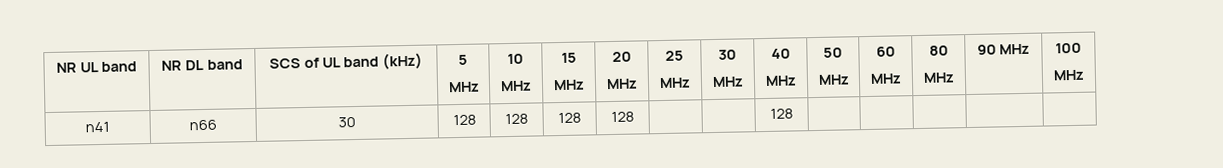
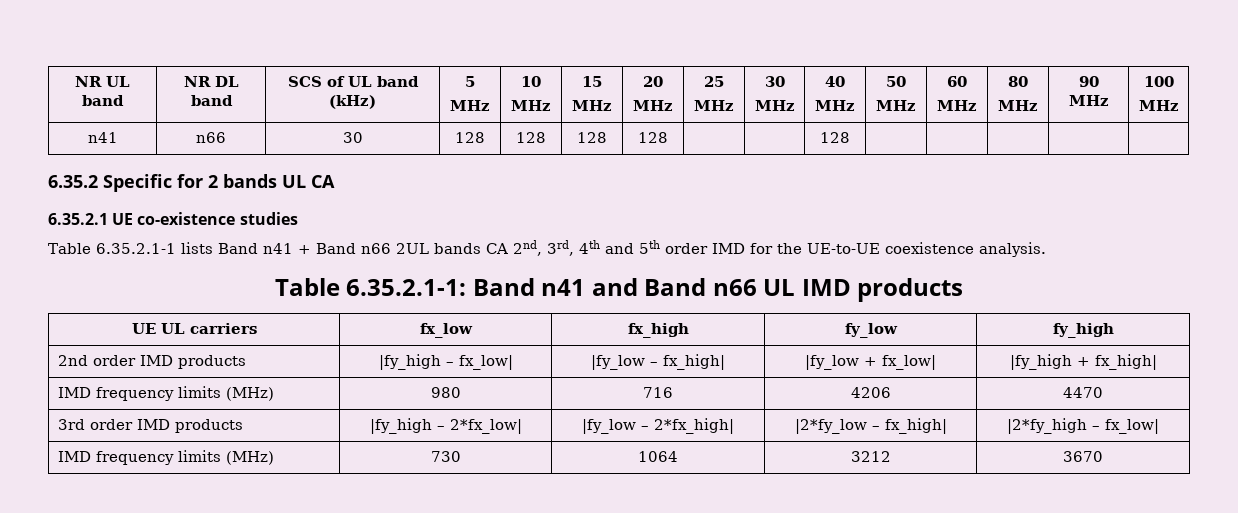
(793, 113) none -> [48,174,335,192] [48,212,298,225] [48,240,1046,257] [274,278,964,302] [131,323,257,334] [419,323,473,338] [627,323,689,338] [844,323,898,338] [1052,323,1114,338] [57,355,246,369] [378,354,513,370] [591,354,725,370] [805,355,936,370] [1009,354,1157,370] [57,386,274,401] [430,387,461,398] [643,387,673,398] [850,387,891,398] [1063,387,1103,398] [57,419,243,433] [369,418,522,434] [582,418,734,434] [794,418,947,434] [1007,418,1160,434] [57,450,274,465] [430,451,461,462] [638,451,678,462] [850,451,891,462] [1063,451,1103,462] // 6.35.2 Specific for 2 bands UL CA // 6.35.2.1 UE co-existence studies // Table 6.35.2.1-1 lists Band n41 + Band n66 2UL bands CA 2nd, 3rd, 4th and 5th order IMD for the UE-to-UE coexistence analysis. // Table 6.35.2.1-1: Band n41 and Band n66 UL IMD products // UE UL carriers | fx_low | fx_high | fy_low | fy_high // 2nd order IMD products | |fy_high – fx_low| | |fy_low – fx_high| | |fy_low + fx_low| | |fy_high + fx_high| // IMD frequency limits (MHz) | 980 | 716 | 4206 | 4470 // 3rd order IMD products | |fy_high – 2*fx_low| | |fy_low – 2*fx_high| | |2*fy_low – fx_high| | |2*fy_high – fx_low| // IMD frequency limits (MHz) | 730 | 1064 | 3212 | 3670

